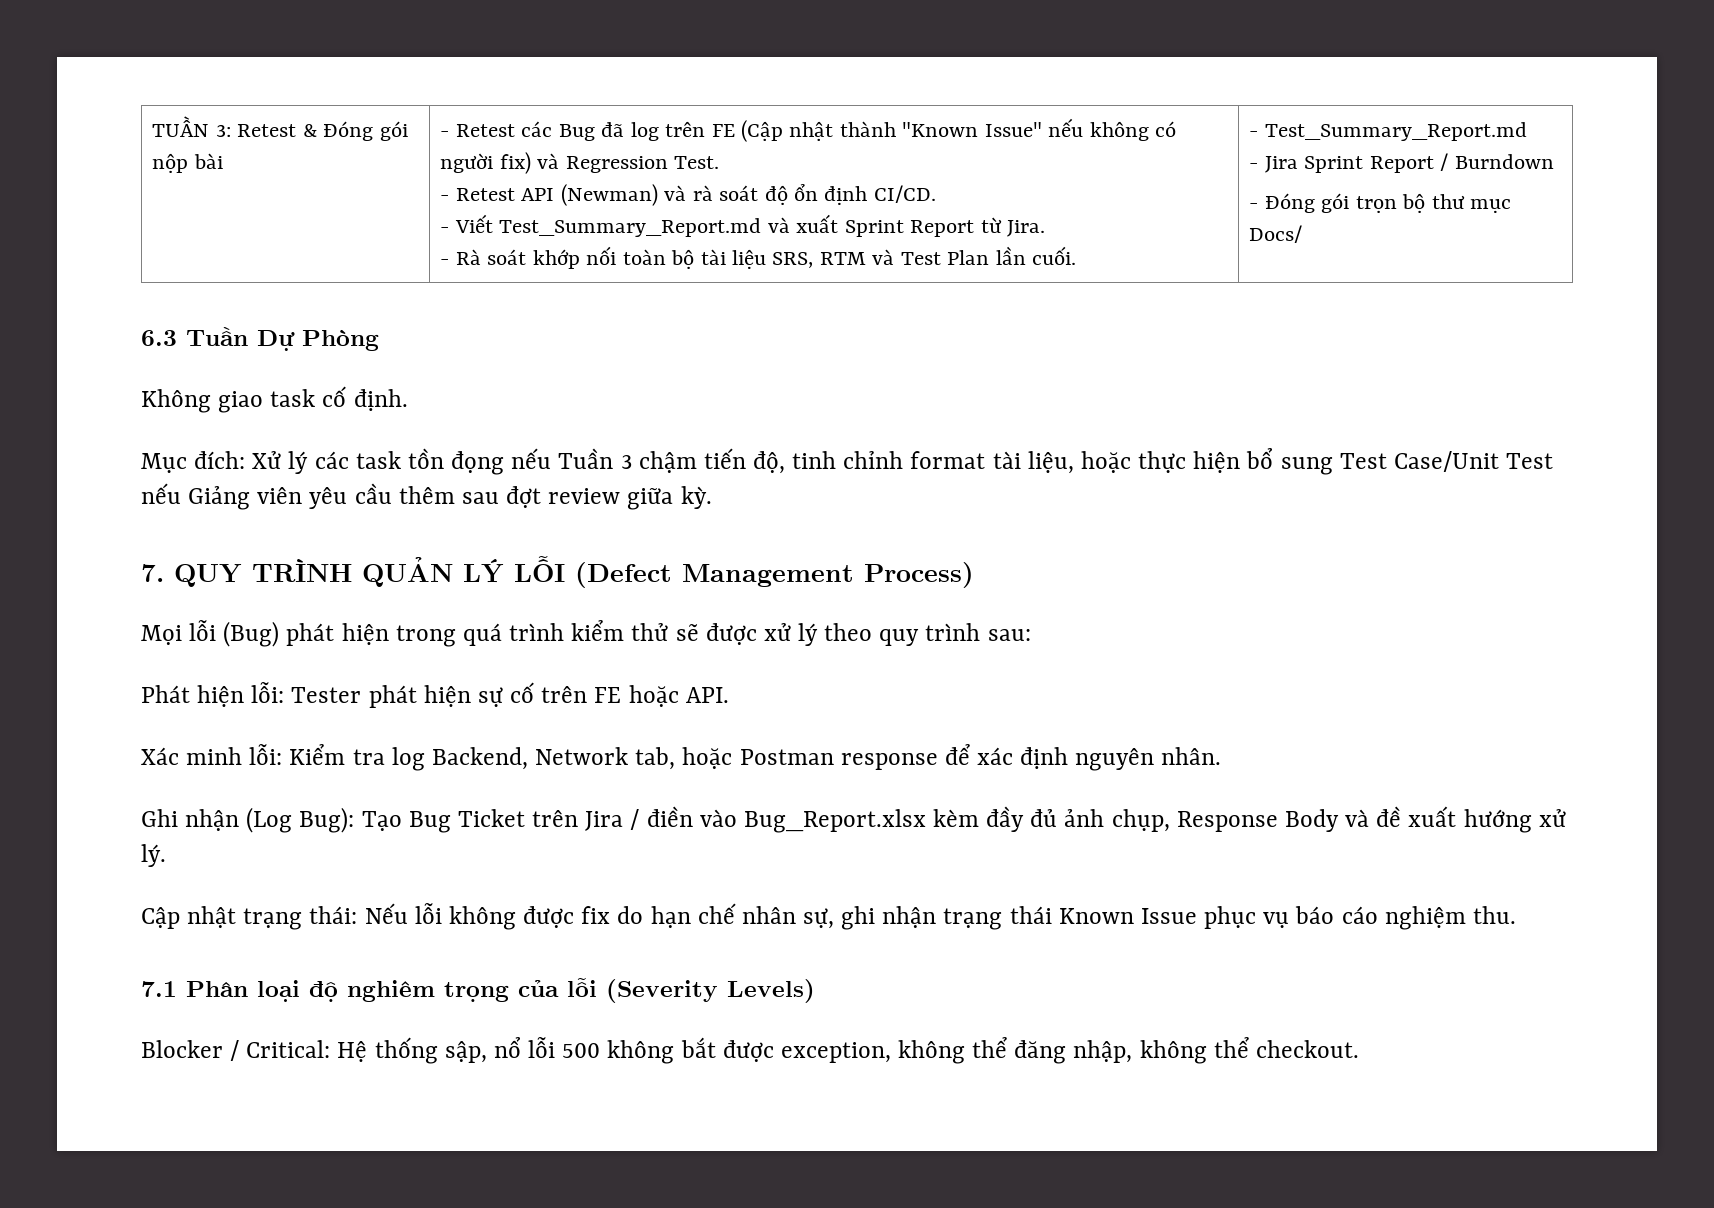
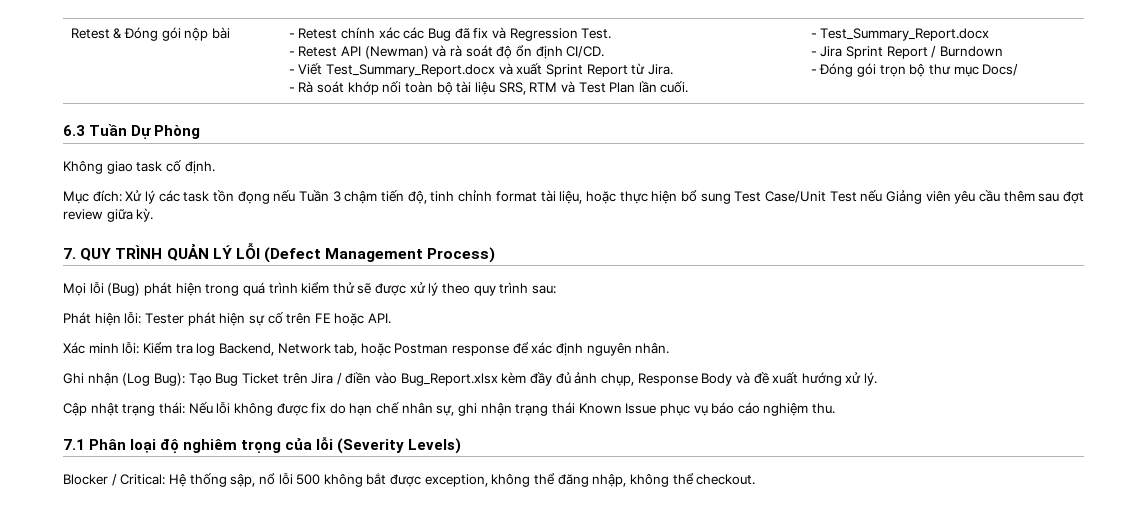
[152,116,231,137] TUẦN 3: -> (70, 33) none
(515, 130) none -> [341,27,400,39] chính xác
[630,118,1177,142] [440,152,531,174] log trên FE (Cập nhật thành "Known Issue" nếu không có người fix) -> [473,28,489,38] fix
[499,218,762,237] Test_Summary_Report.md -> [326,64,496,77] Test_Summary_Report.docx
[1264,122,1527,141] Test_Summary_Report.md -> [820,28,990,41] Test_Summary_Report.docx

